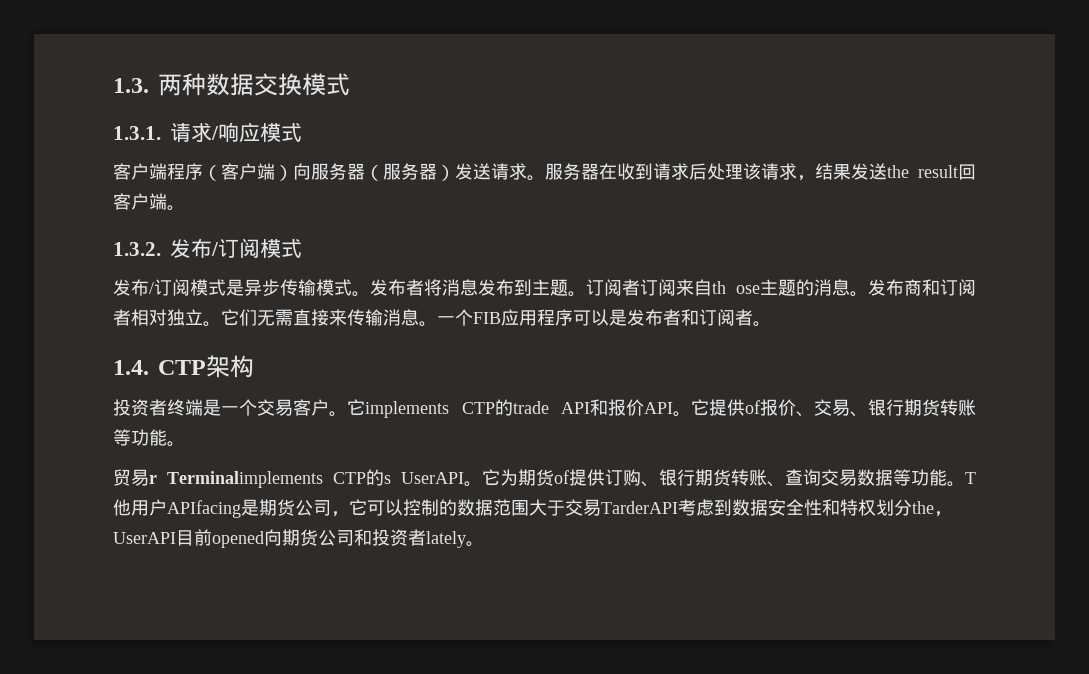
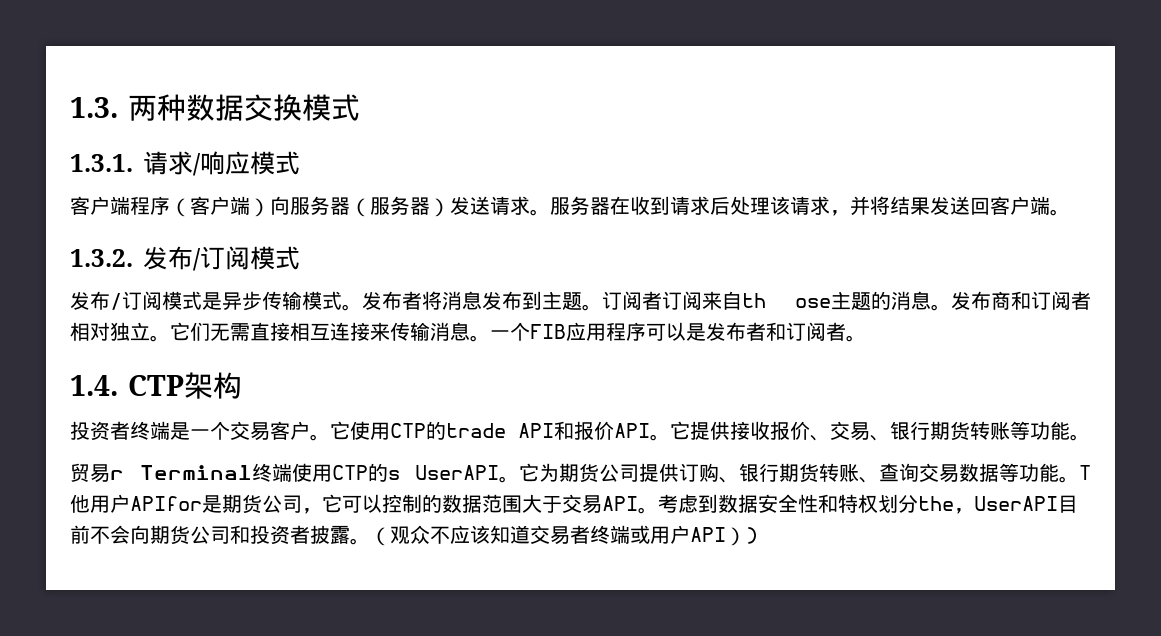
(815, 178) none -> [850,196,890,216] 并将
[887,165,958,178] the result -> (970, 205) none
(329, 317) none -> [290,322,370,341] 相互连接
[365,401,449,418] implements -> [350,421,390,440] 使用
[745,400,760,414] of -> [730,421,770,440] 接收
[167,471,323,488] Terminalimplements -> [139,463,332,482] Terminal终端使用
[554,470,569,484] of -> [599,464,639,482] 公司
[167,500,241,518] APIfacing -> [130,496,202,511] APIfor
[601,501,678,514] TarderAPI -> [602,496,658,514] API。
[212,531,264,548] opened -> [90,525,130,544] 不会
[426,531,484,548] lately。 -> [310,525,758,546] 披露。（观众不应该知道交易者终端或用户API）)

